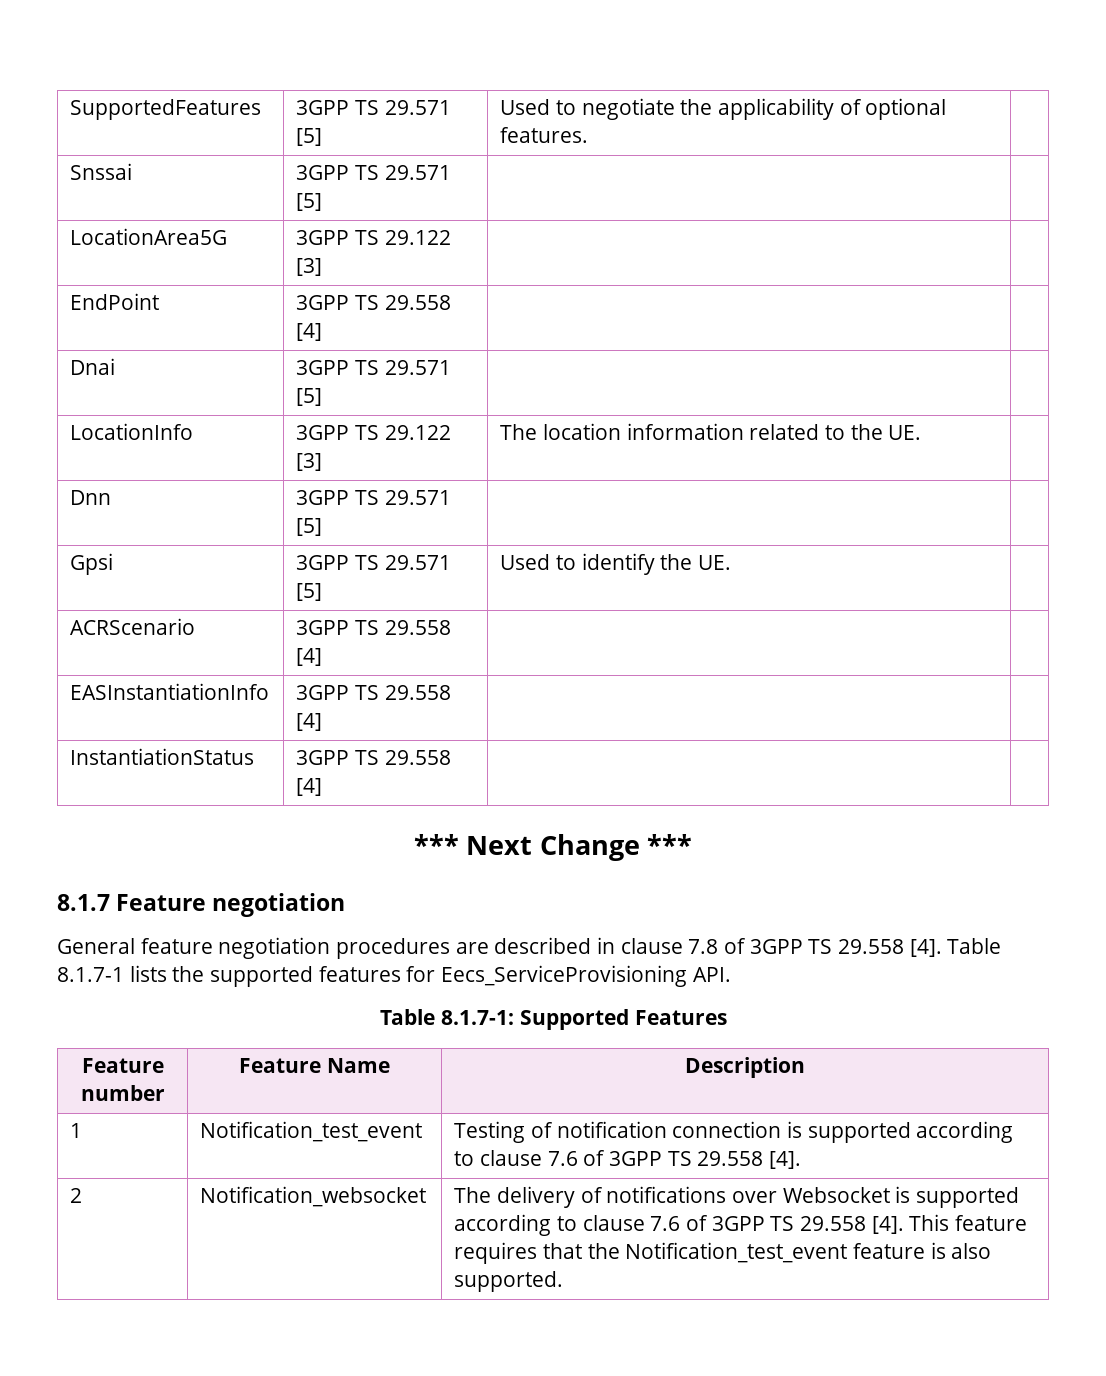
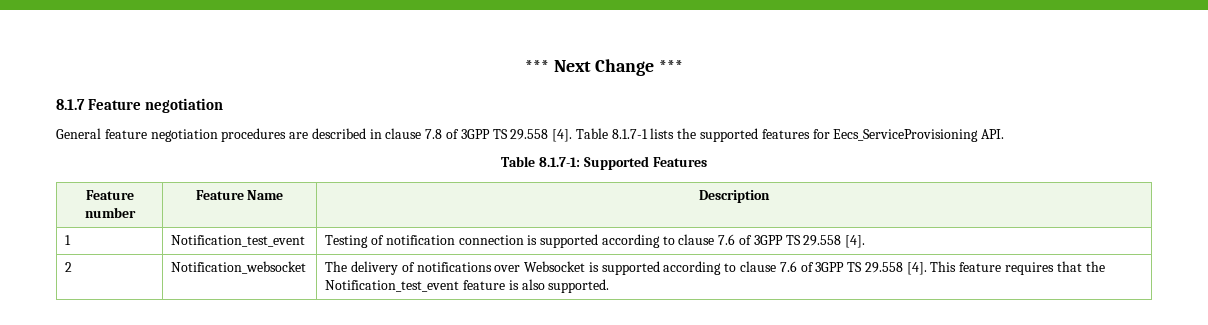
[70,99,262,120] [296,100,451,115] [296,128,323,146] [500,98,947,120] [500,127,589,143] [70,163,133,180] [296,165,451,180] [296,193,323,211] [70,228,228,245] [296,230,451,245] [296,258,323,276] [70,293,160,310] [296,295,451,310] [296,323,323,341] [70,358,116,375] [296,360,451,375] [296,388,323,406] [70,423,194,440] [296,425,451,440] [296,453,323,471] [500,423,922,440] [70,490,112,505] [296,490,451,505] [296,518,323,536] [70,553,114,575] [296,555,451,570] [296,583,323,601] [500,553,732,575] [70,618,196,635] [296,620,451,635] [296,648,323,666] [70,683,270,700] [296,685,451,700] [296,713,323,731] [70,748,255,765] [296,750,451,765] [296,778,323,796] SupportedFeatures | 3GPP TS 29.571 [5] | Used to negotiate the applicability of optional features. | // Snssai | 3GPP TS 29.571 [5] | | // LocationArea5G | 3GPP TS 29.122 [3] | | // EndPoint | 3GPP TS 29.558 [4] | | // Dnai | 3GPP TS 29.571 [5] | | // LocationInfo | 3GPP TS 29.122 [3] | The location information related to the UE. | // Dnn | 3GPP TS 29.571 [5] | | // Gpsi | 3GPP TS 29.571 [5] | Used to identify the UE. | // ACRScenario | 3GPP TS 29.558 [4] | | // EASInstantiationInfo | 3GPP TS 29.558 [4] | | // InstantiationStatus | 3GPP TS 29.558 [4] | | // -> (524, 66) none

